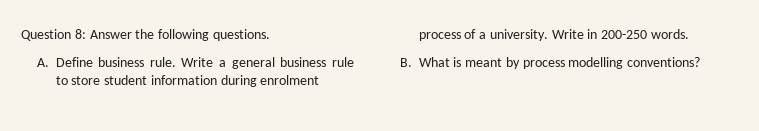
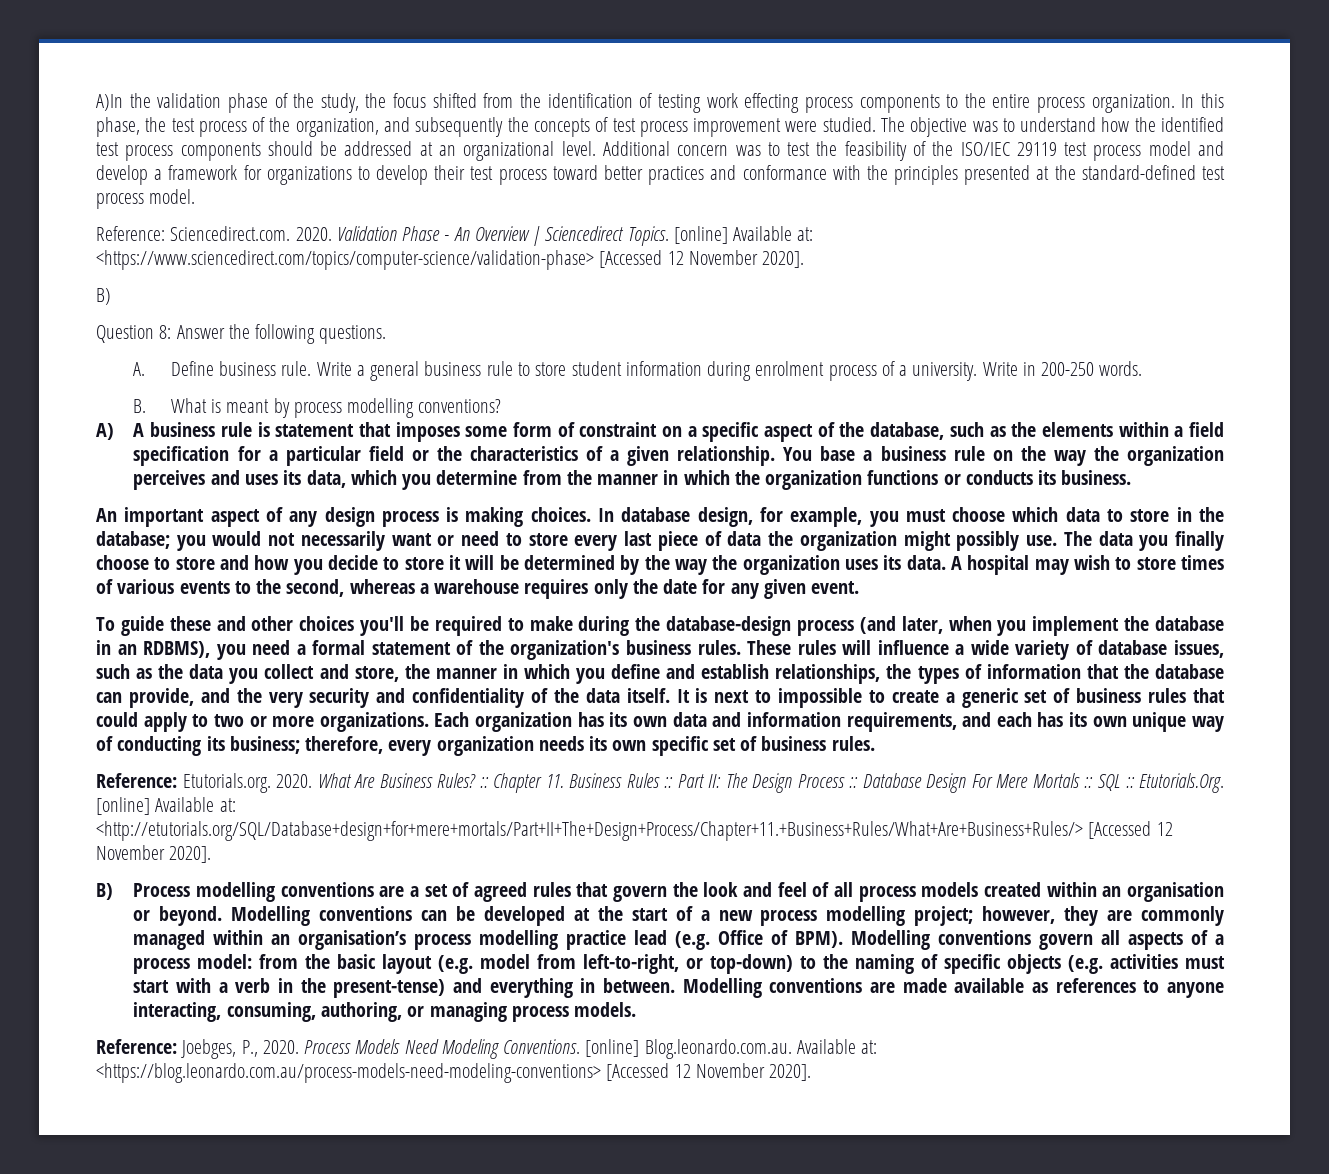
(21, 35) none -> [96,93,1224,113] [96,117,1224,137] [96,141,1224,161] [96,165,1225,185] [96,189,196,209] [96,226,814,246] [96,250,805,270] [96,288,111,305] A)In the validation phase of the study, the focus shifted from the identification of testing work effecting process components to the entire process organization. In this phase, the test process of the organization, and subsequently the concepts of test process improvement were studied. The objective was to understand how the identified test process components should be addressed at an organizational level. Additional concern was to test the feasibility of the ISO/IEC 29119 test process model and develop a framework for organizations to develop their test process toward better practices and conformance with the principles presented at the standard-defined test process model. // Reference: Sciencedirect.com. 2020. Validation Phase - An Overview | Sciencedirect Topics. [online] Available at: <https://www.sciencedirect.com/topics/computer-science/validation-phase> [Accessed 12 November 2020]. // B) //
(701, 62) none -> [96,422,1225,442] [133,446,1224,466] [133,470,1132,490] [96,507,1225,527] [96,531,1224,551] [96,555,1225,575] [96,579,860,599] [96,616,1225,636] [96,640,1224,660] [96,664,1225,684] [96,688,1225,708] [96,712,1224,732] [96,736,875,756] [96,773,1224,793] [96,797,236,815] [96,821,1173,841] [96,845,212,863] [96,882,1225,902] [133,906,1225,926] [133,930,1225,950] [133,954,1226,974] [133,978,1224,998] [133,1002,637,1022] [96,1039,878,1059] [96,1063,812,1083] // A) A business rule is statement that imposes some form of constraint on a specific aspect of the database, such as the elements within a field specification for a particular field or the characteristics of a given relationship. You base a business rule on the way the organization perceives and uses its data, which you determine from the manner in which the organization functions or conducts its business. // An important aspect of any design process is making choices. In database design, for example, you must choose which data to store in the database; you would not necessarily want or need to store every last piece of data the organization might possibly use. The data you finally choose to store and how you decide to store it will be determined by the way the organization uses its data. A hospital may wish to store times of various events to the second, whereas a warehouse requires only the date for any given event. // To guide these and other choices you'll be required to make during the database-design process (and later, when you implement the database in an RDBMS), you need a formal statement of the organization's business rules. These rules will influence a wide variety of database issues, such as the data you collect and store, the manner in which you define and establish relationships, the types of information that the database can provide, and the very security and confidentiality of the data itself. It is next to impossible to create a generic set of business rules that could apply to two or more organizations. Each organization has its own data and information requirements, and each has its own unique way of conducting its business; therefore, every organization needs its own specific set of business rules. // Reference: Etutorials.org. 2020. What Are Business Rules? :: Chapter 11. Business Rules :: Part II: The Design Process :: Database Design For Mere Mortals :: SQL :: Etutorials.Org. [online] Available at: <http://etutorials.org/SQL/Database+design+for+mere+mortals/Part+II+The+Design+Process/Chapter+11.+Business+Rules/What+Are+Business+Rules/> [Accessed 12 November 2020]. // B) Process modelling conventions are a set of agreed rules that govern the look and feel of all process models created within an organisation or beyond. Modelling conventions can be developed at the start of a new process modelling project; however, they are commonly managed within an organisation’s process modelling practice lead (e.g. Office of BPM). Modelling conventions govern all aspects of a process model: from the basic layout (e.g. model from left-to-right, or top-down) to the naming of specific objects (e.g. activities must start with a verb in the present-tense) and everything in between. Modelling conventions are made available as references to anyone interacting, consuming, authoring, or managing process models. // Reference: Joebges, P., 2020. Process Models Need Modeling Conventions. [online] Blog.leonardo.com.au. Available at: <https://blog.leonardo.com.au/process-models-need-modeling-conventions> [Accessed 12 November 2020].

